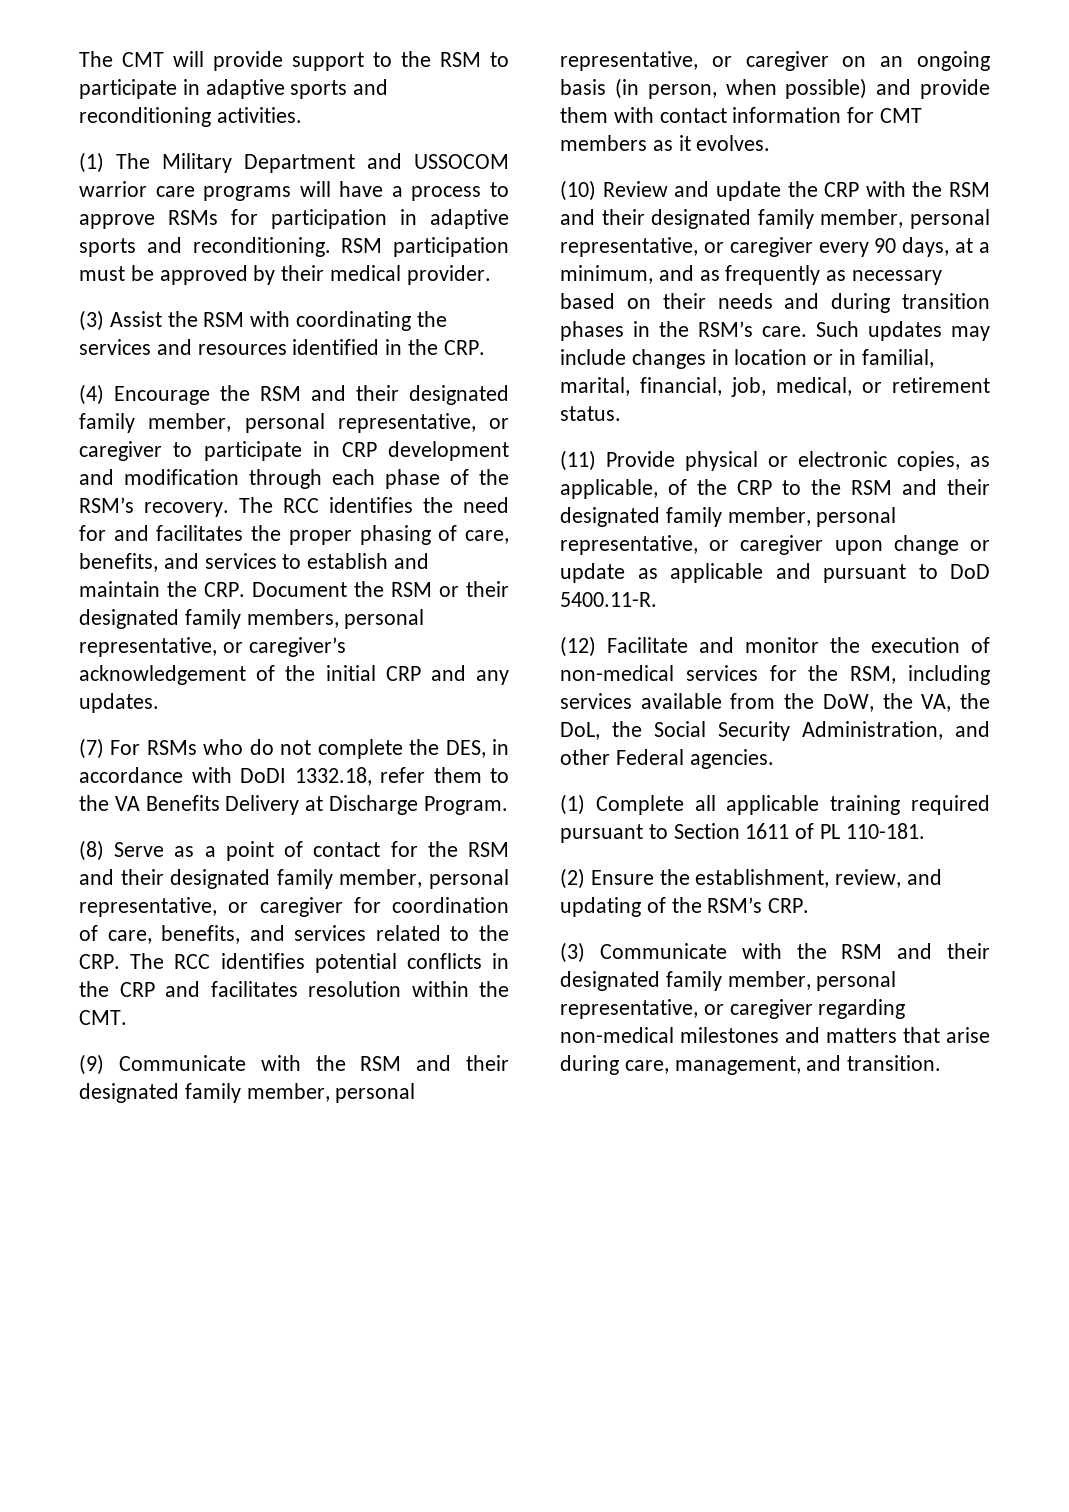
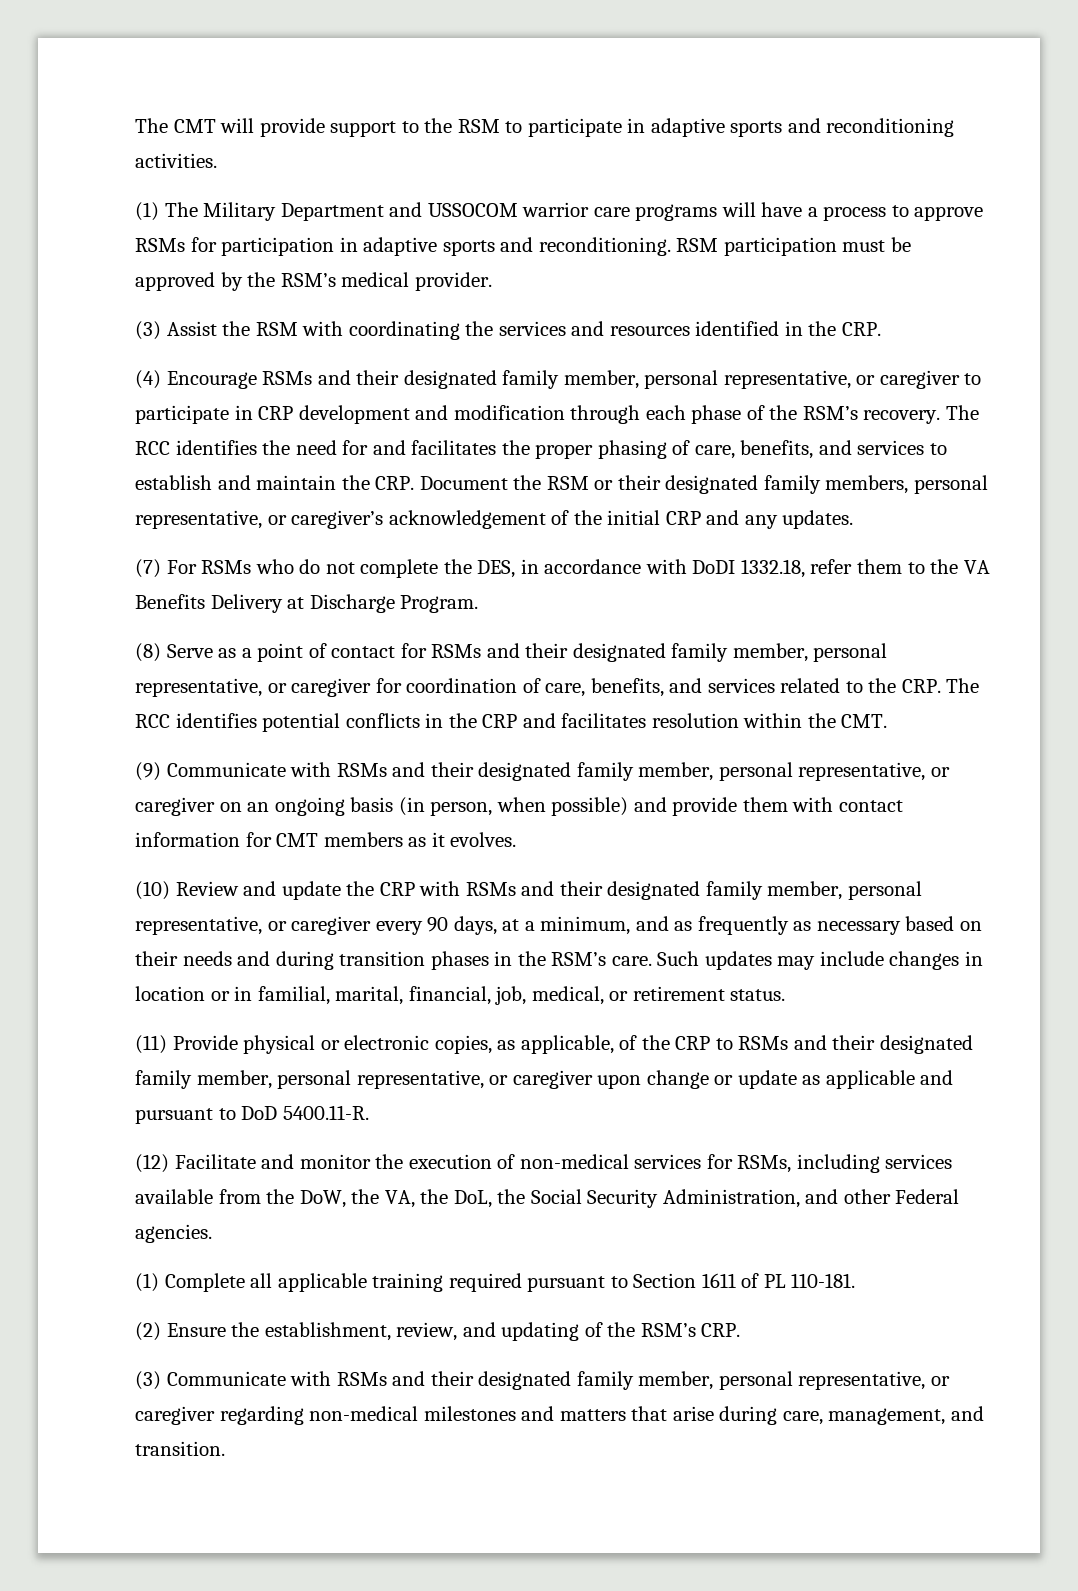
[281,265,325,281] their -> [247,272,336,287] the RSM’s
[220,385,301,401] the RSM -> [262,371,313,385] RSMs
[427,841,510,857] the RSM -> [431,644,482,658] RSMs
[315,1055,402,1071] the RSM -> [336,763,387,777] RSMs
[912,181,990,197] the RSM -> [465,882,516,896] RSMs
[811,479,892,495] the RSM -> [738,1036,789,1050] RSMs
[808,665,897,684] the RSM, -> [737,1155,792,1173] RSMs,
[796,943,883,959] the RSM -> [336,1372,387,1386] RSMs

